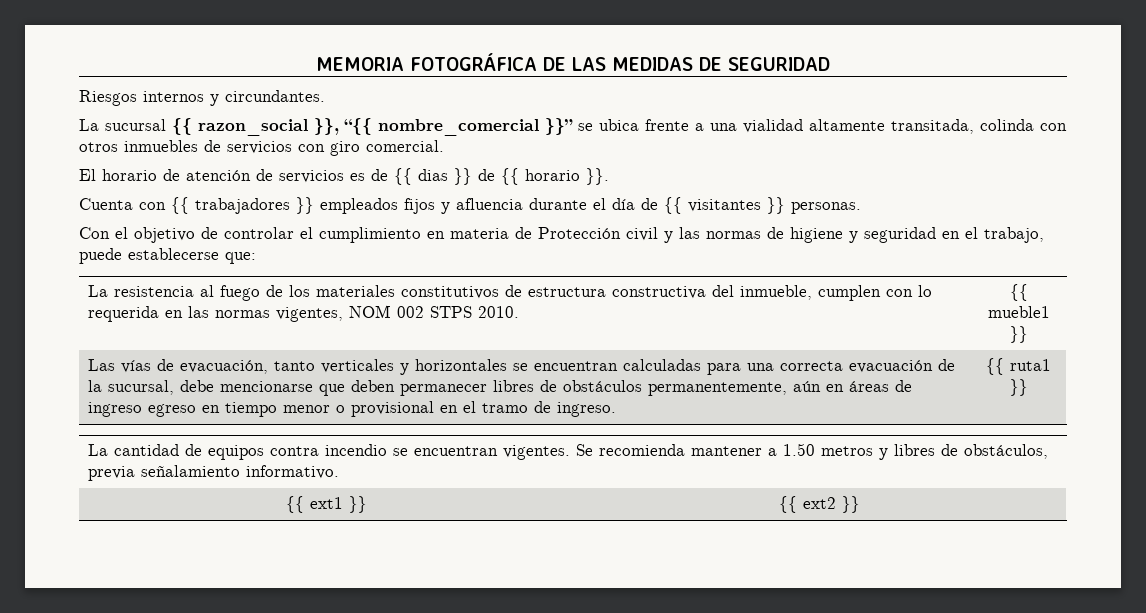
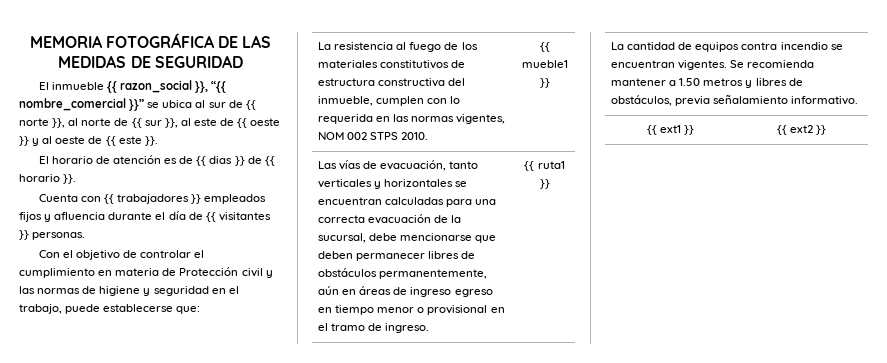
[79,90,325,106] [79,119,166,131] Riesgos internos y circundantes. // La sucursal -> [38,82,104,90] El inmueble
[645,119,1067,134] [79,140,444,156] frente a una vialidad altamente transitada, colinda con otros inmuebles de servicios con giro comercial. -> [195,100,256,110] [19,118,281,128] [19,136,158,146] al sur de {{ norte }}, al norte de {{ sur }}, al este de {{ oeste }} y al oeste de {{ este }}.
[256,169,344,183] de servicios -> (162, 159) none

